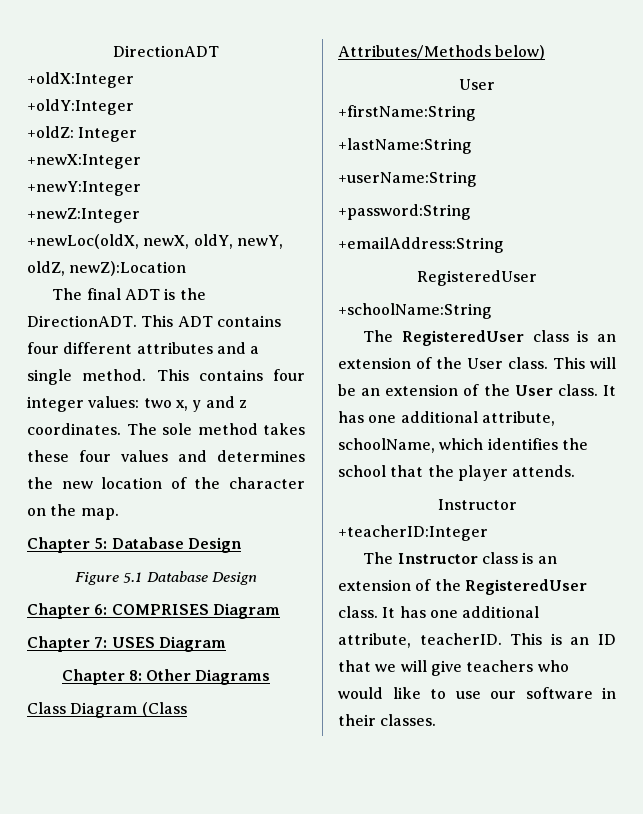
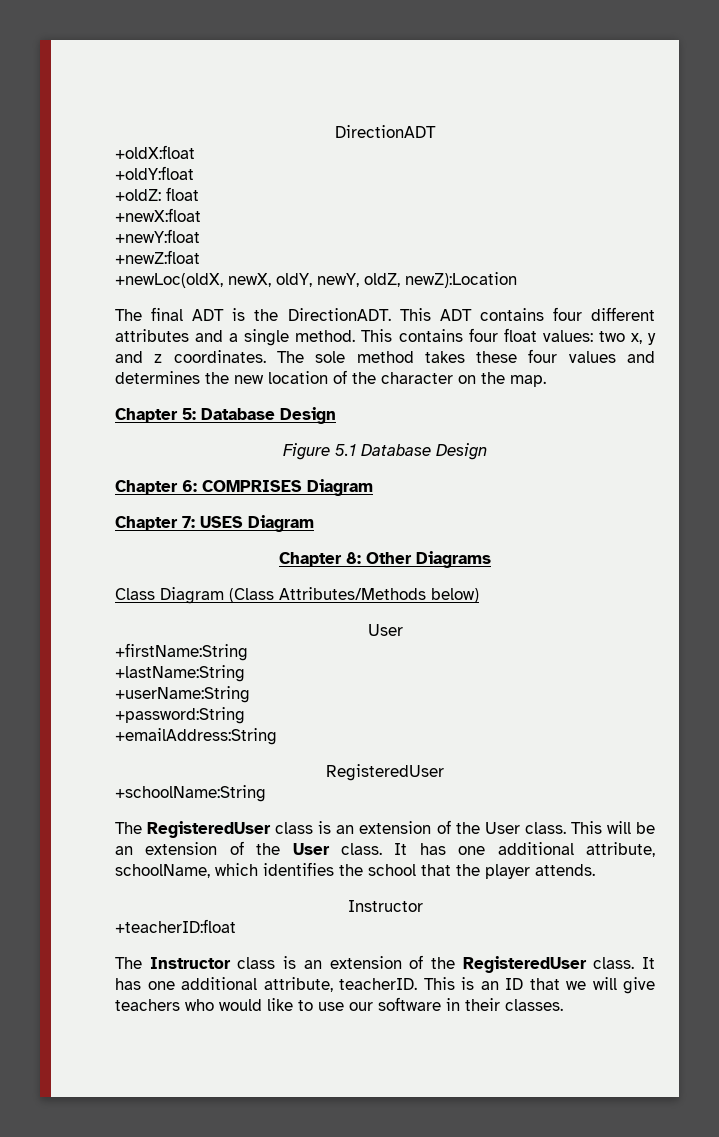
[27,72,134,88] [27,99,134,115] +oldX:Integer // +oldY:Integer -> [115,145,195,159] [115,166,194,180] +oldX:float // +oldY:float
[78,127,138,142] [27,154,141,169] [27,181,141,196] [27,208,140,223] Integer // +newX:Integer // +newY:Integer // +newZ:Integer -> [166,187,199,201] [115,208,201,222] [115,229,200,243] [115,250,200,264] float // +newX:float // +newY:float // +newZ:float
[27,396,84,412] integer -> [503,328,537,342] float
[338,525,488,541] +teacherID:Integer -> [115,919,236,933] +teacherID:float

